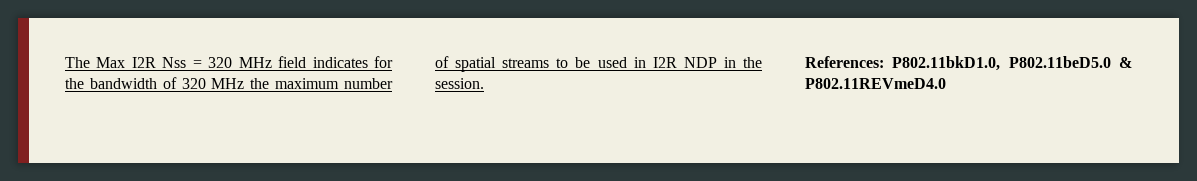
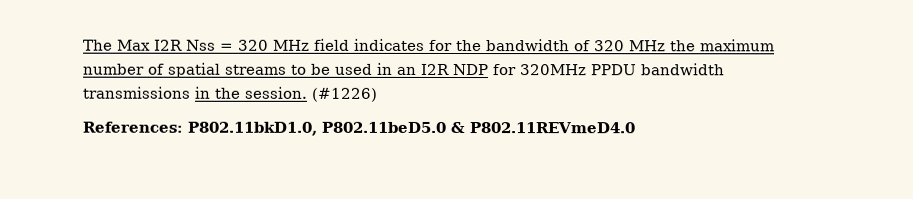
(646, 62) none -> [397,66,417,75] an
(717, 62) none -> [493,63,725,76] [83,86,191,99] for 320MHz PPDU bandwidth transmissions
(484, 83) none -> [311,87,378,102] (#1226)

